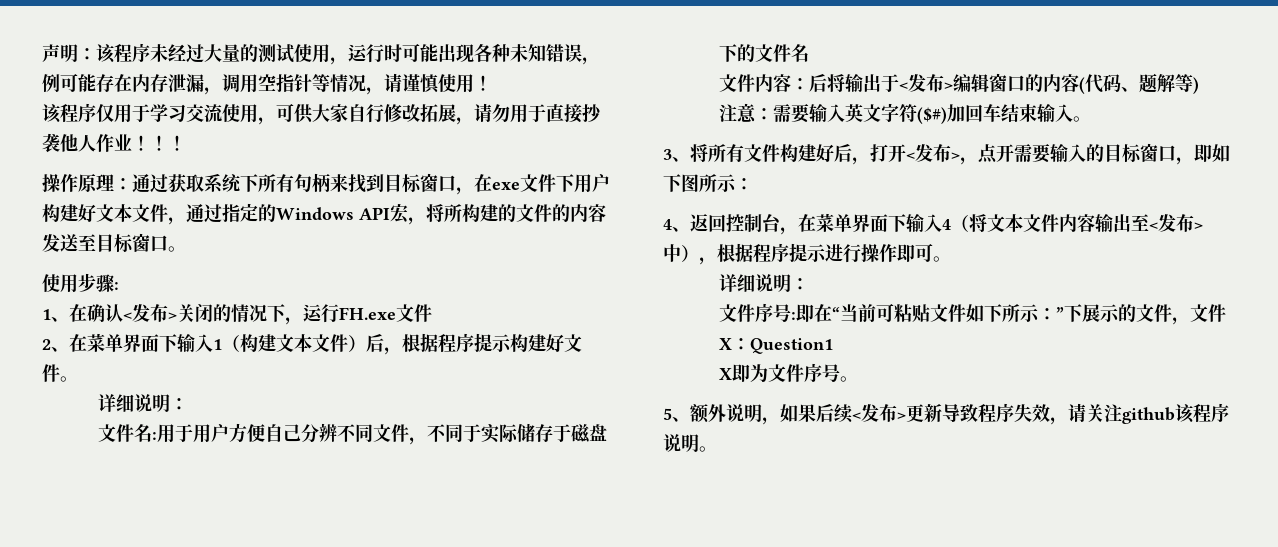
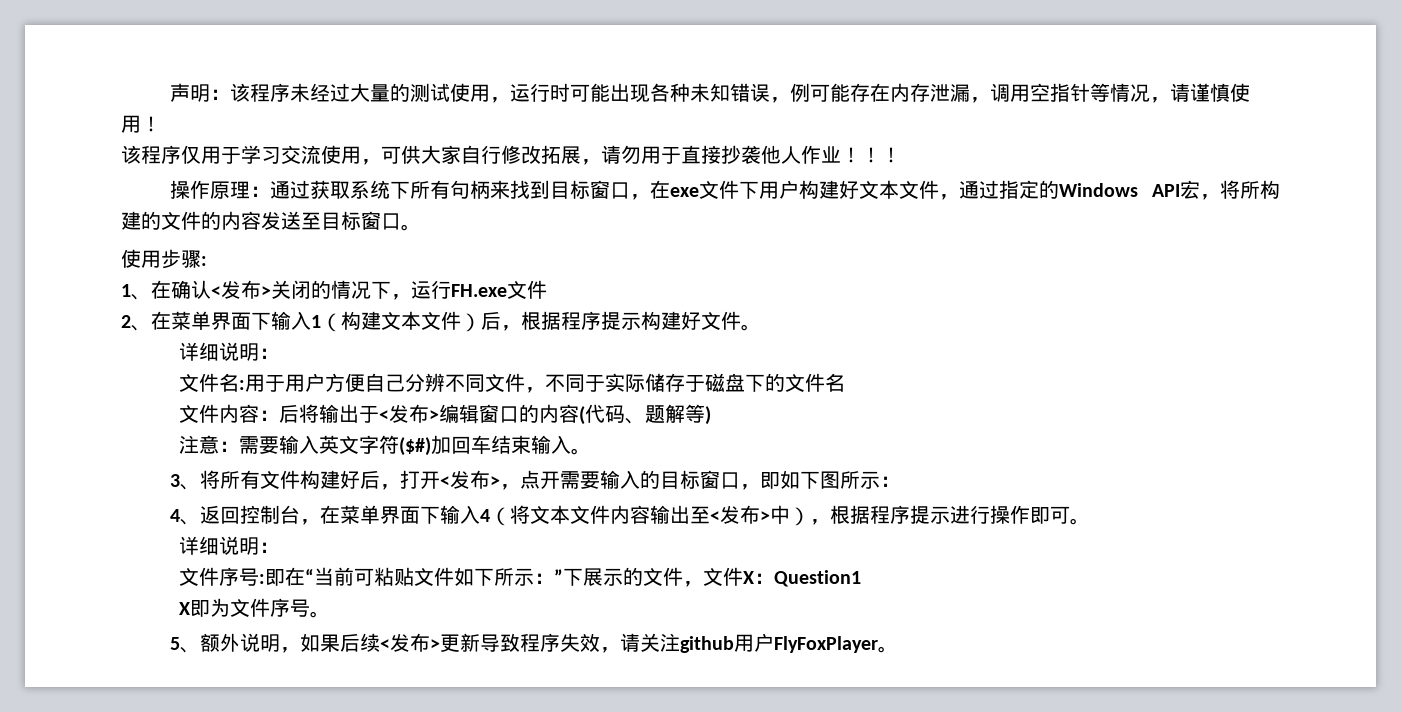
[1175,403,1229,423] [663,434,699,452] 该程序说明 -> [734,633,879,653] 用户FlyFoxPlayer

